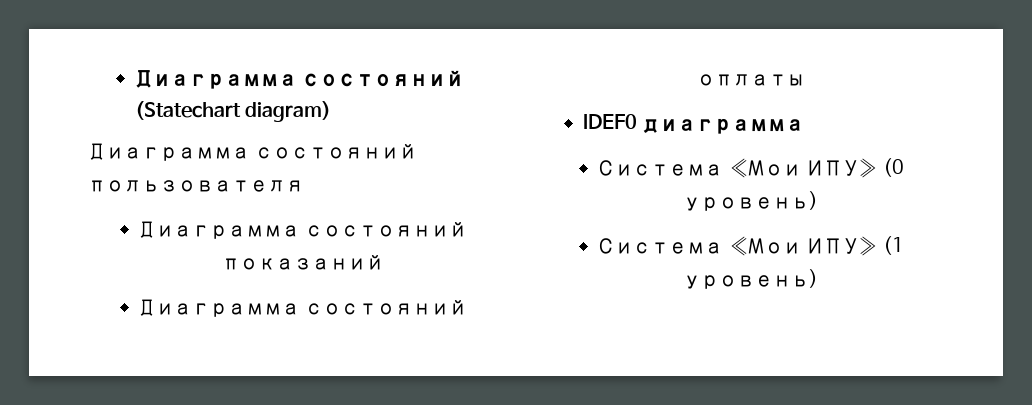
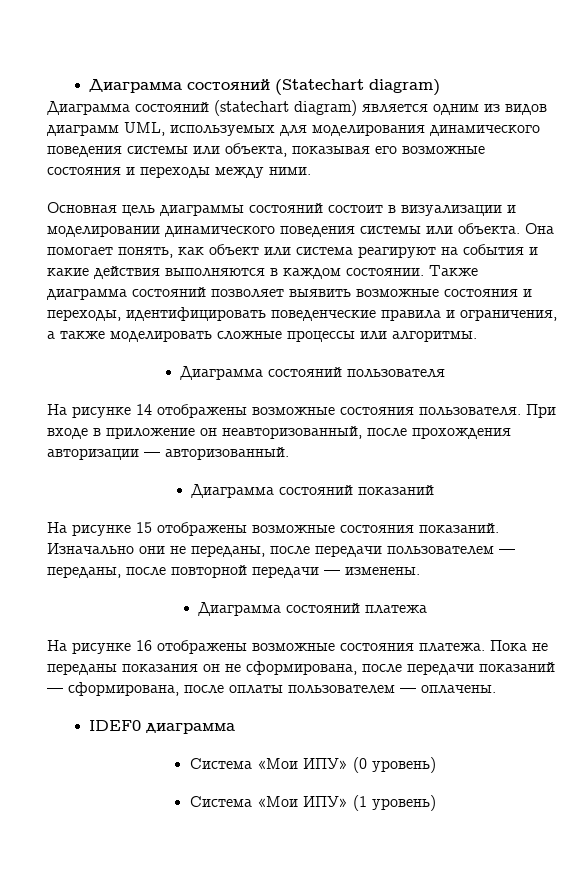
[88,180,304,192] [138,221,468,239] [221,255,384,270] [138,299,468,317] [696,74,805,86] пользователя // Диаграмма состояний показаний // Диаграмма состояний оплаты -> [214,100,547,116] [47,122,540,136] [47,143,485,157] [47,166,311,178] [47,202,516,216] [47,223,554,237] [47,244,538,258] [47,265,478,279] [47,287,532,300] [47,307,557,321] [47,330,477,342] [180,366,446,380] [47,404,556,418] [47,426,511,439] [47,447,289,460] [191,484,435,498] [47,522,499,536] [47,543,515,557] [47,565,420,578] [198,602,428,616] [47,640,548,654] [47,661,555,675] [47,682,496,696] (statechart diagram) является одним из видов диаграмм UML, используемых для моделирования динамического поведения системы или объекта, показывая его возможные состояния и переходы между ними. // Основная цель диаграммы состояний состоит в визуализации и моделировании динамического поведения системы или объекта. Она помогает понять, как объект или система реагируют на события и какие действия выполняются в каждом состоянии. Также диаграмма состояний позволяет выявить возможные состояния и переходы, идентифицировать поведенческие правила и ограничения, а также моделировать сложные процессы или алгоритмы. // Диаграмма состояний пользователя // На рисунке 14 отображены возможные состояния пользователя. При входе в приложение он неавторизованный, после прохождения авторизации — авторизованный. // Диаграмма состояний показаний // На рисунке 15 отображены возможные состояния показаний. Изначально они не переданы, после передачи пользователем — переданы, после повторной передачи — изменены. // Диаграмма состояний платежа // На рисунке 16 отображены возможные состояния платежа. Пока не переданы показания он не сформирована, после передачи показаний — сформирована, после оплаты пользователем — оплачены.

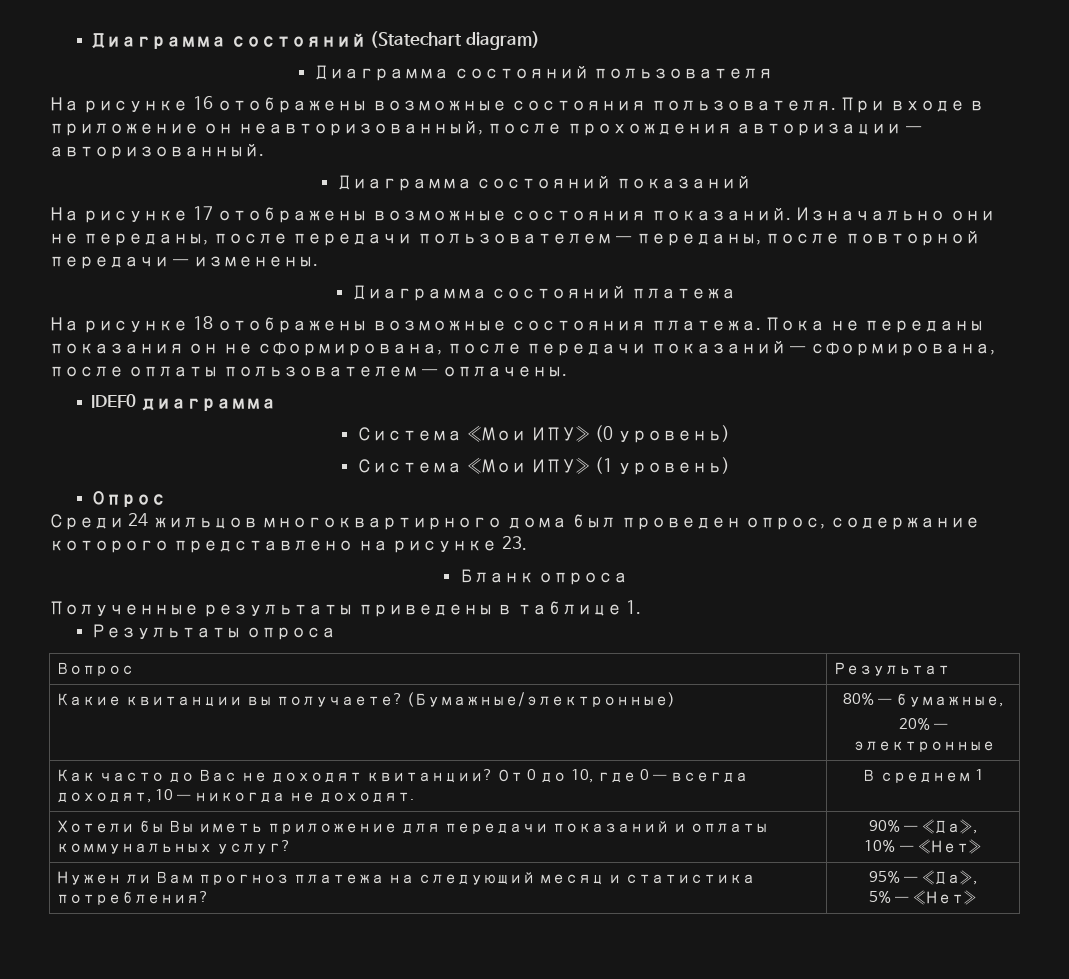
[47,100,547,116] [47,122,540,136] [47,143,485,157] [47,166,311,178] [47,202,516,216] [47,223,554,237] [47,244,538,258] [47,265,478,279] [47,287,532,300] [47,307,557,321] [47,330,477,342] // Диаграмма состояний (statechart diagram) является одним из видов диаграмм UML, используемых для моделирования динамического поведения системы или объекта, показывая его возможные состояния и переходы между ними. // Основная цель диаграммы состояний состоит в визуализации и моделировании динамического поведения системы или объекта. Она помогает понять, как объект или система реагируют на события и какие действия выполняются в каждом состоянии. Также диаграмма состояний позволяет выявить возможные состояния и переходы, идентифицировать поведенческие правила и ограничения, а также моделировать сложные процессы или алгоритмы. -> (540, 40) none
[136,404,152,415] 14 -> [192,96,213,110] 16
[136,522,152,533] 15 -> [192,206,213,220] 17
[136,640,152,651] 16 -> [192,316,213,330] 18
(436, 803) none -> [91,491,167,507] [49,513,980,530] [49,536,527,553] [458,569,629,585] [49,600,642,617] [91,624,336,640] [55,662,134,676] [832,662,950,676] [55,692,676,707] [842,692,1004,707] [898,717,949,730] [851,741,995,752] [55,769,748,783] [55,789,415,803] [862,769,984,783] [55,820,769,834] [55,840,292,854] [868,819,978,834] [864,839,982,854] [55,871,756,885] [55,891,209,905] [868,870,978,885] [868,890,978,905] // Опрос // Среди 24 жильцов многоквартирного дома был проведен опрос, содержание которого представлено на рисунке 23. // Бланк опроса // Полученные результаты приведены в таблице 1. // Результаты опроса // Вопрос | Результат // Какие квитанции вы получаете? (Бумажные/электронные) | 80% — бумажные, // 20% — электронные // Как часто до Вас не доходят квитанции? От 0 до 10, где 0 — всегда доходят, 10 — никогда не доходят. | В среднем 1 // Хотели бы Вы иметь приложение для передачи показаний и оплаты коммунальных услуг? | 90% — «Да», // 10% — «Нет» // Нужен ли Вам прогноз платежа на следующий месяц и статистика потребления? | 95% — «Да», // 5% — «Нет»

